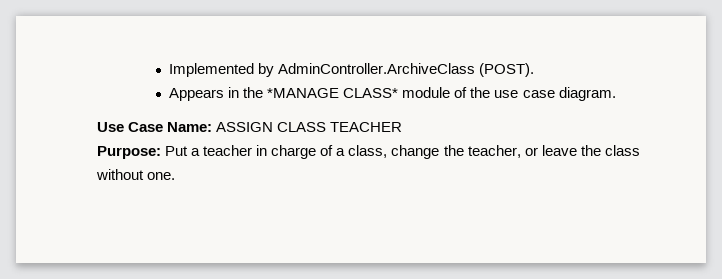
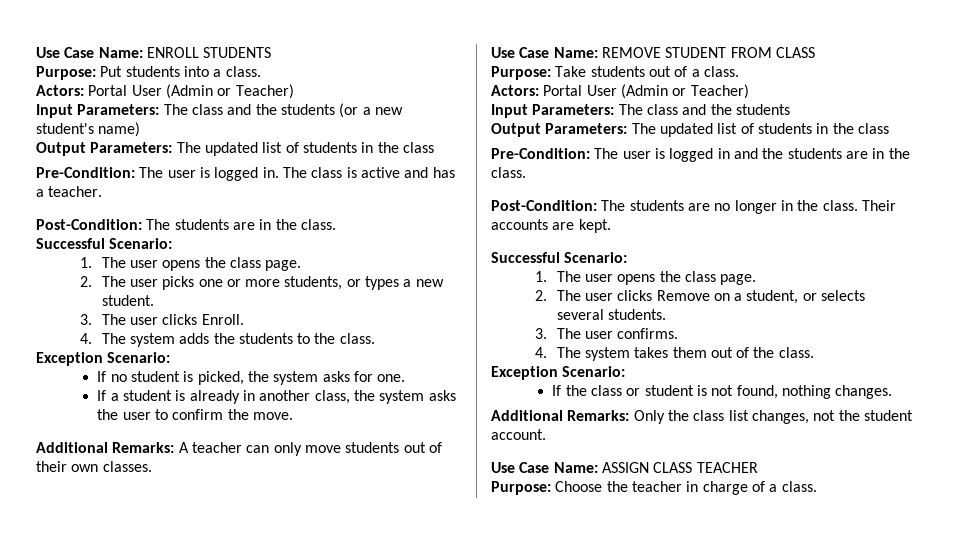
[169,63,535,77] [169,87,616,101] Implemented by AdminController.ArchiveClass (POST). // Appears in the *MANAGE CLASS* module of the use case diagram. -> [36,47,272,58] [36,66,261,80] [36,84,294,99] [36,103,403,118] [36,122,141,137] [36,142,434,156] [36,167,455,181] [36,186,103,197] [36,219,336,230] [36,238,173,249] [79,257,302,271] [79,276,444,290] [101,295,154,306] [79,314,244,325] [79,333,375,347] [36,352,171,366] [97,371,406,385] [97,390,456,404] [97,409,293,420] [36,442,442,456] [36,461,152,472] [491,47,815,58] [491,66,739,80] [491,84,749,99] [491,104,790,118] [491,123,889,137] [491,148,910,162] [491,167,526,178] [491,200,896,214] [491,219,611,233] [491,252,628,263] [534,271,757,285] [534,290,866,304] [556,309,666,320] [534,328,679,339] [534,347,814,361] [491,366,626,380] [552,385,893,399] [491,410,913,424] [491,429,546,440] Use Case Name: ENROLL STUDENTS // Purpose: Put students into a class. // Actors: Portal User (Admin or Teacher) // Input Parameters: The class and the students (or a new student's name) // Output Parameters: The updated list of students in the class // Pre-Condition: The user is logged in. The class is active and has a teacher. // Post-Condition: The students are in the class. // Successful Scenario: // 1. The user opens the class page. // 2. The user picks one or more students, or types a new student. // 3. The user clicks Enroll. // 4. The system adds the students to the class. // Exception Scenario: // If no student is picked, the system asks for one. // If a student is already in another class, the system asks the user to confirm the move. // Additional Remarks: A teacher can only move students out of their own classes. // Use Case Name: REMOVE STUDENT FROM CLASS // Purpose: Take students out of a class. // Actors: Portal User (Admin or Teacher) // Input Parameters: The class and the students // Output Parameters: The updated list of students in the class // Pre-Condition: The user is logged in and the students are in the class. // Post-Condition: The students are no longer in the class. Their accounts are kept. // Successful Scenario: // 1. The user opens the class page. // 2. The user clicks Remove on a student, or selects several students. // 3. The user confirms. // 4. The system takes them out of the class. // Exception Scenario: // If the class or student is not found, nothing changes. // Additional Remarks: Only the class list changes, not the student account.
[165,146,201,156] Put a -> [555,481,628,492] Choose the
[348,145,640,159] [96,169,176,180] class, change the teacher, or leave the class without one. -> [781,481,817,492] class.

